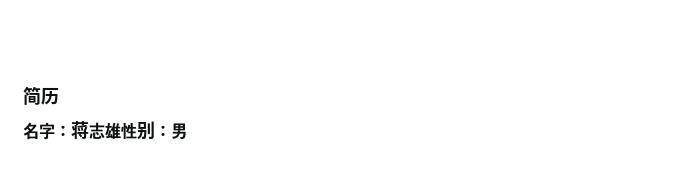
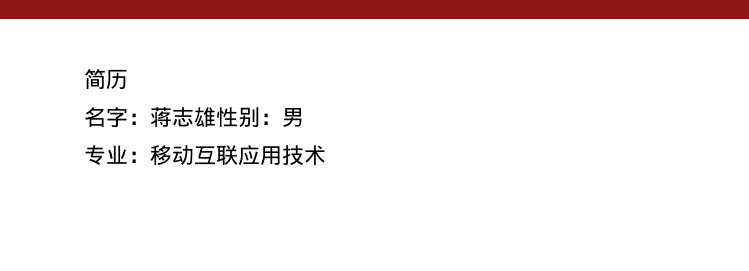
(187, 131) none -> [84,145,326,166] // 专业：移动互联应用技术

